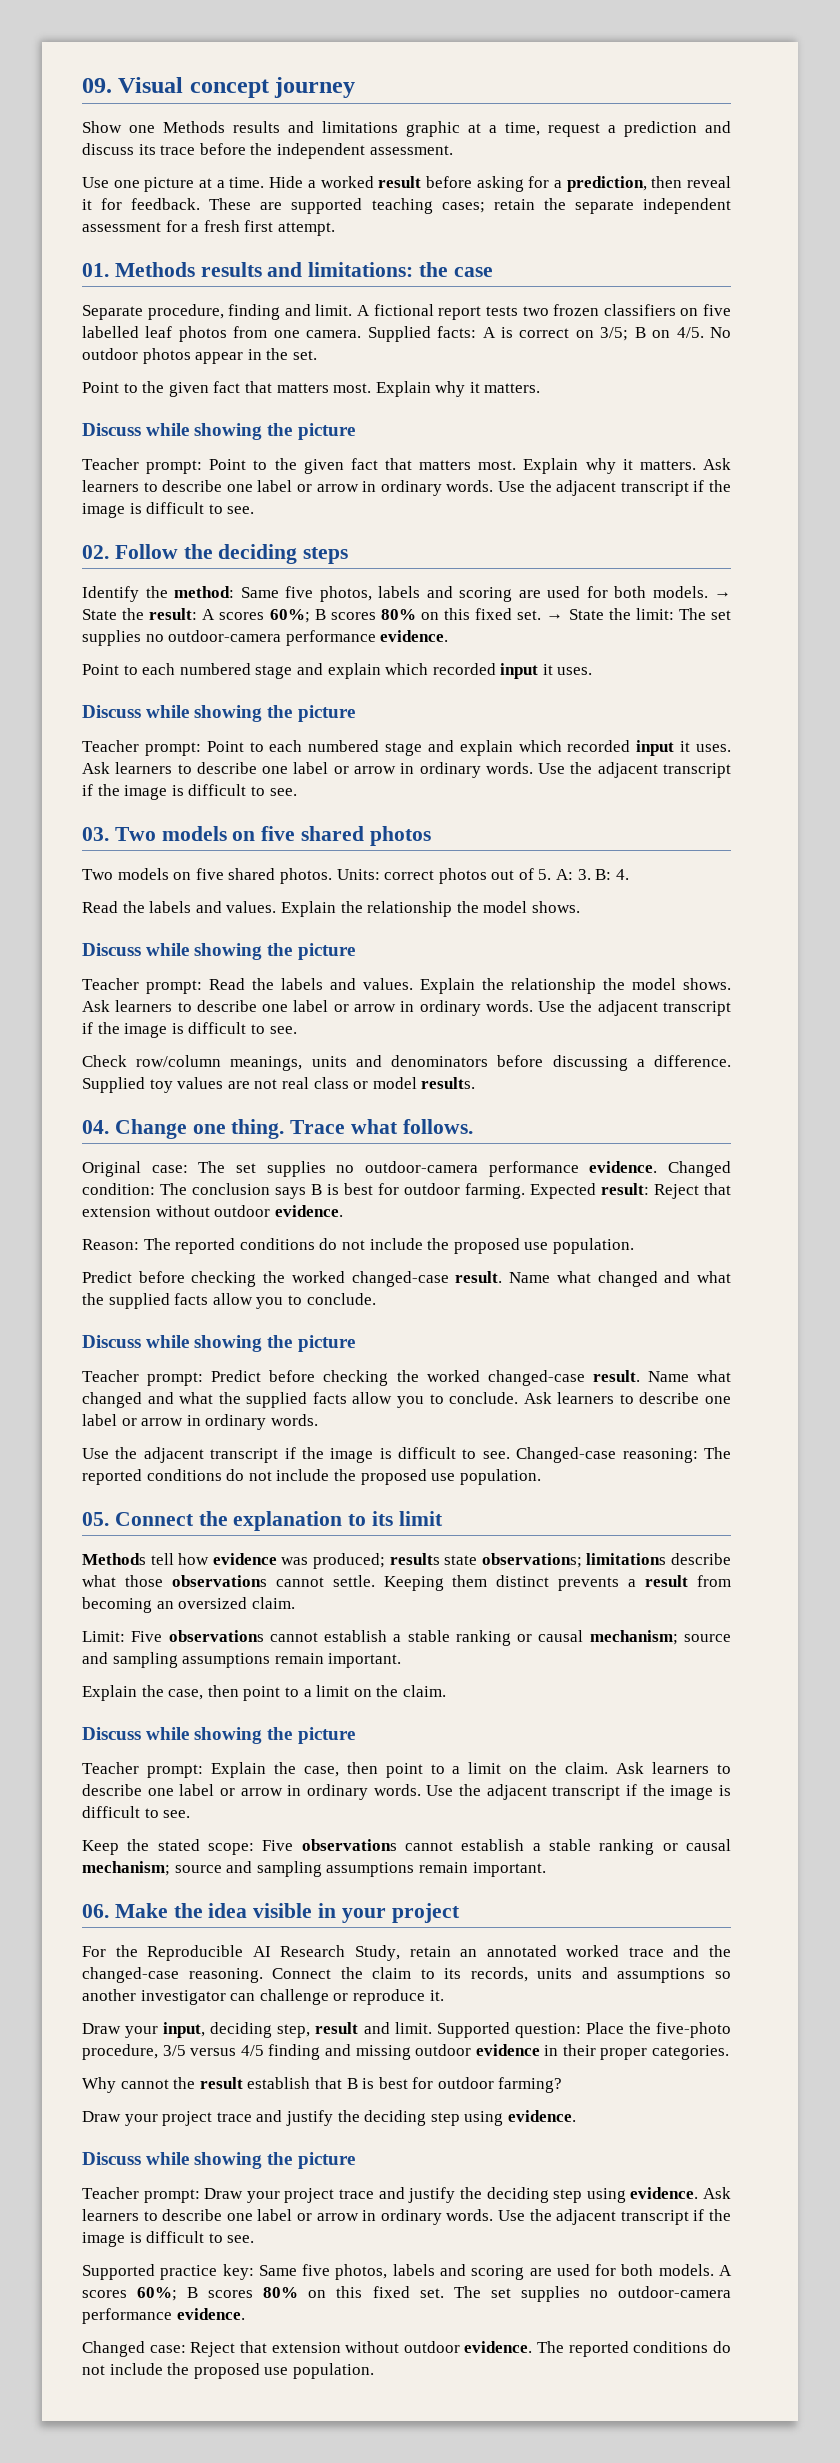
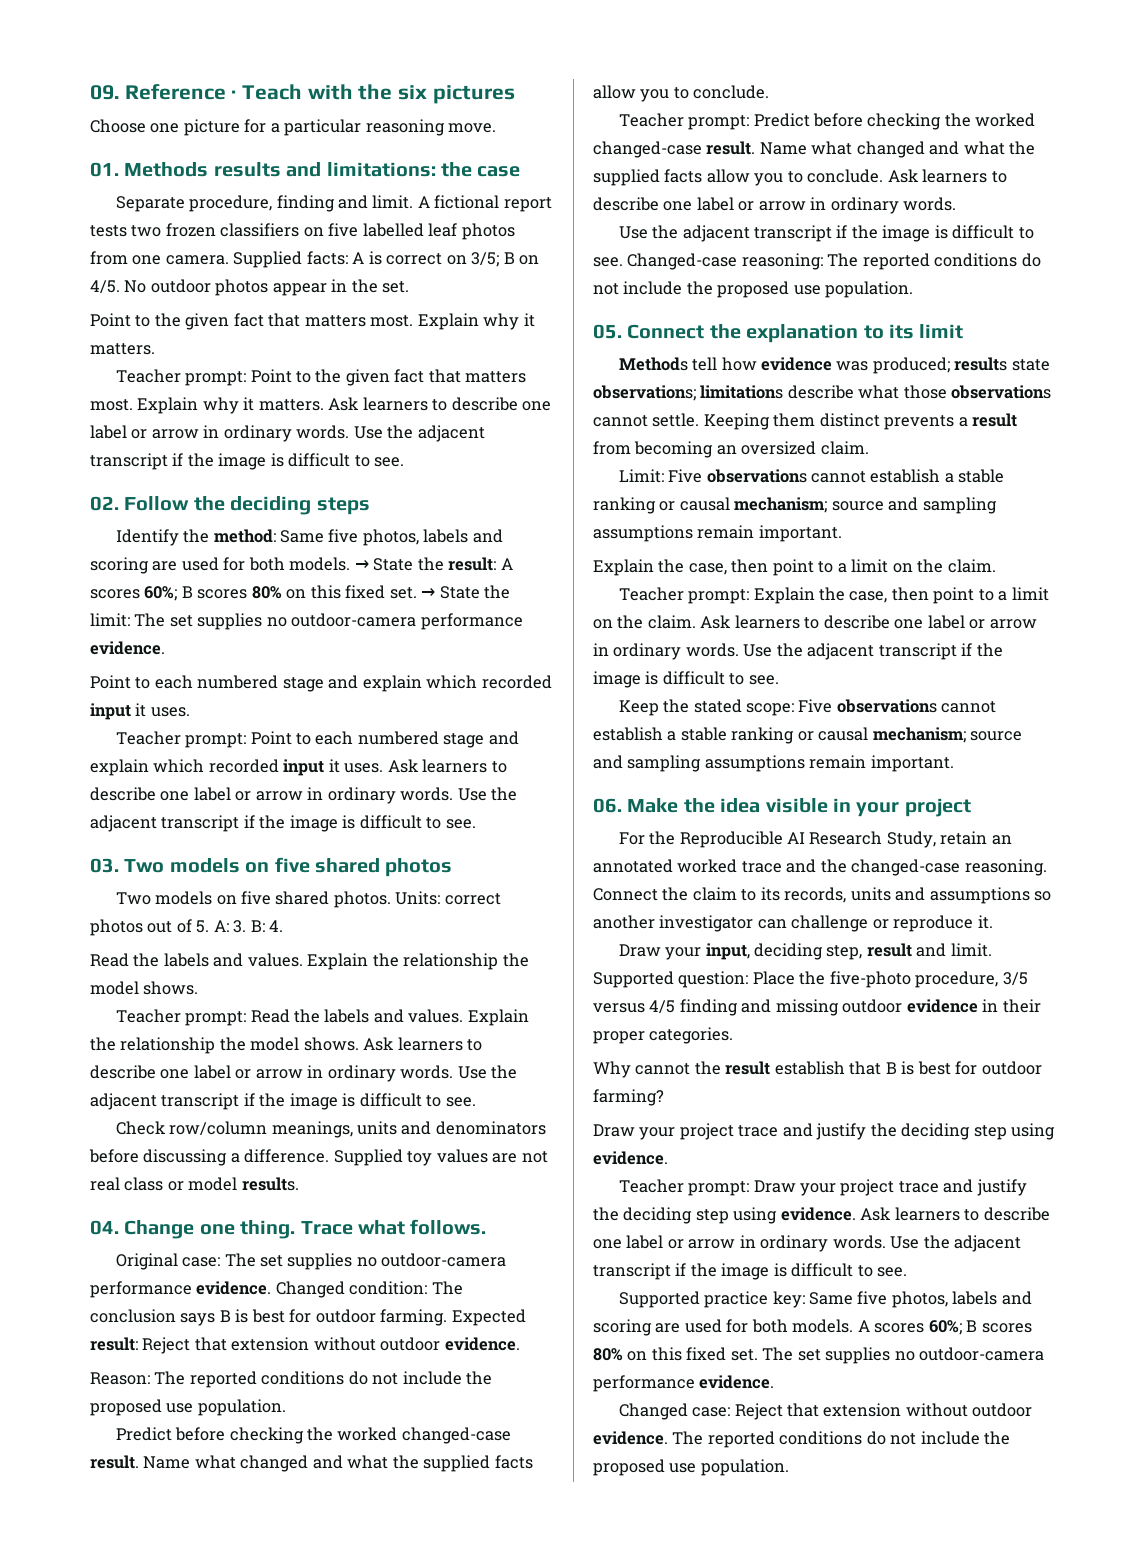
[118,77,356,98] [82,121,731,137] [82,143,453,159] [82,176,731,192] [82,198,731,214] [82,220,335,236] Visual concept journey // Show one Methods results and limitations graphic at a time, request a prediction and discuss its trace before the independent assessment. // Use one picture at a time. Hide a worked result before asking for a prediction, then reveal it for feedback. These are supported teaching cases; retain the separate independent assessment for a fresh first attempt. -> [124,84,515,104] [90,119,497,136] Reference · Teach with the six pictures // Choose one picture for a particular reasoning move.
[82,423,355,440] // Discuss while showing the picture -> (155, 349) none
[82,705,355,722] // Discuss while showing the picture -> (190, 712) none
[82,943,355,960] // Discuss while showing the picture -> (199, 988) none
[82,1335,355,1352] // Discuss while showing the picture -> (770, 92) none
[82,1727,355,1744] // Discuss while showing the picture -> (996, 566) none
[82,2152,355,2169] // Discuss while showing the picture -> (668, 1158) none

